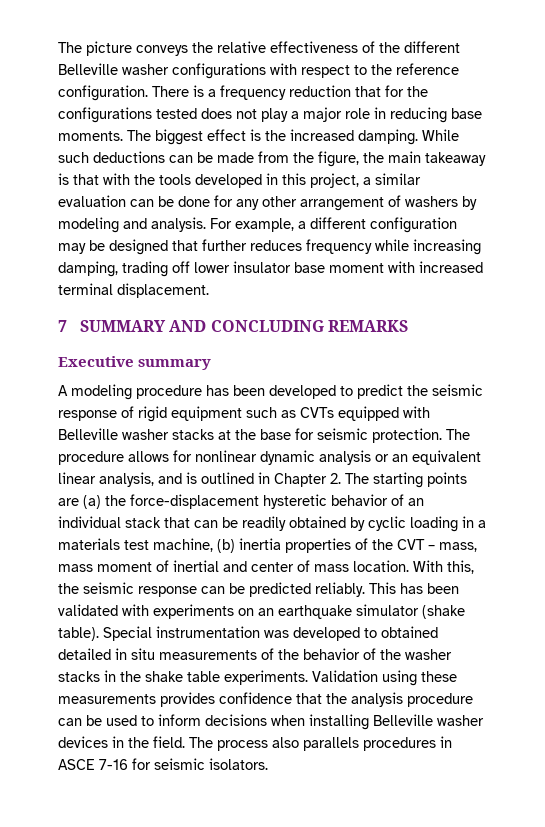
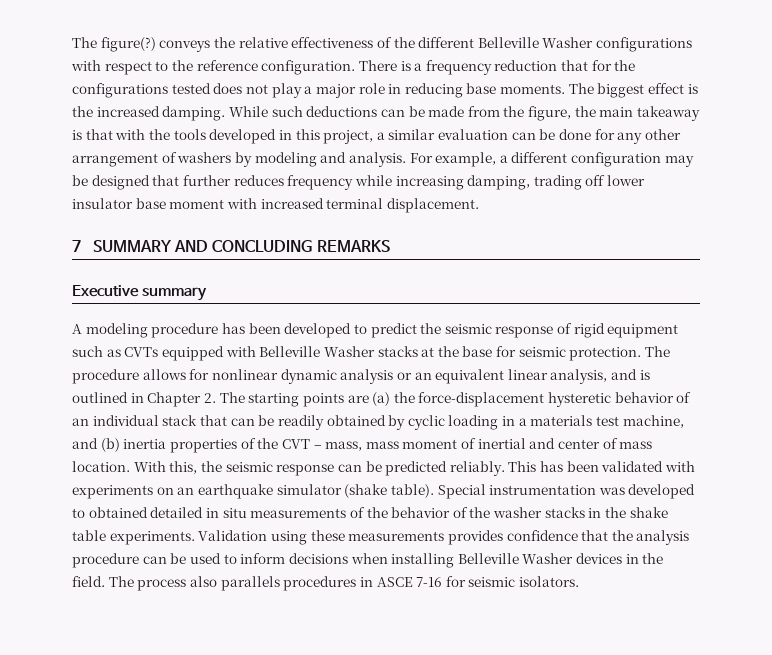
[58,41,132,56] The picture -> [72,37,156,52] The figure(?)
[122,64,169,75] washer -> [542,37,594,48] Washer
[122,429,169,440] washer -> [323,346,375,357] Washer
(213, 545) none -> [72,438,98,449] and
[437,715,484,726] washer -> [522,553,574,564] Washer

